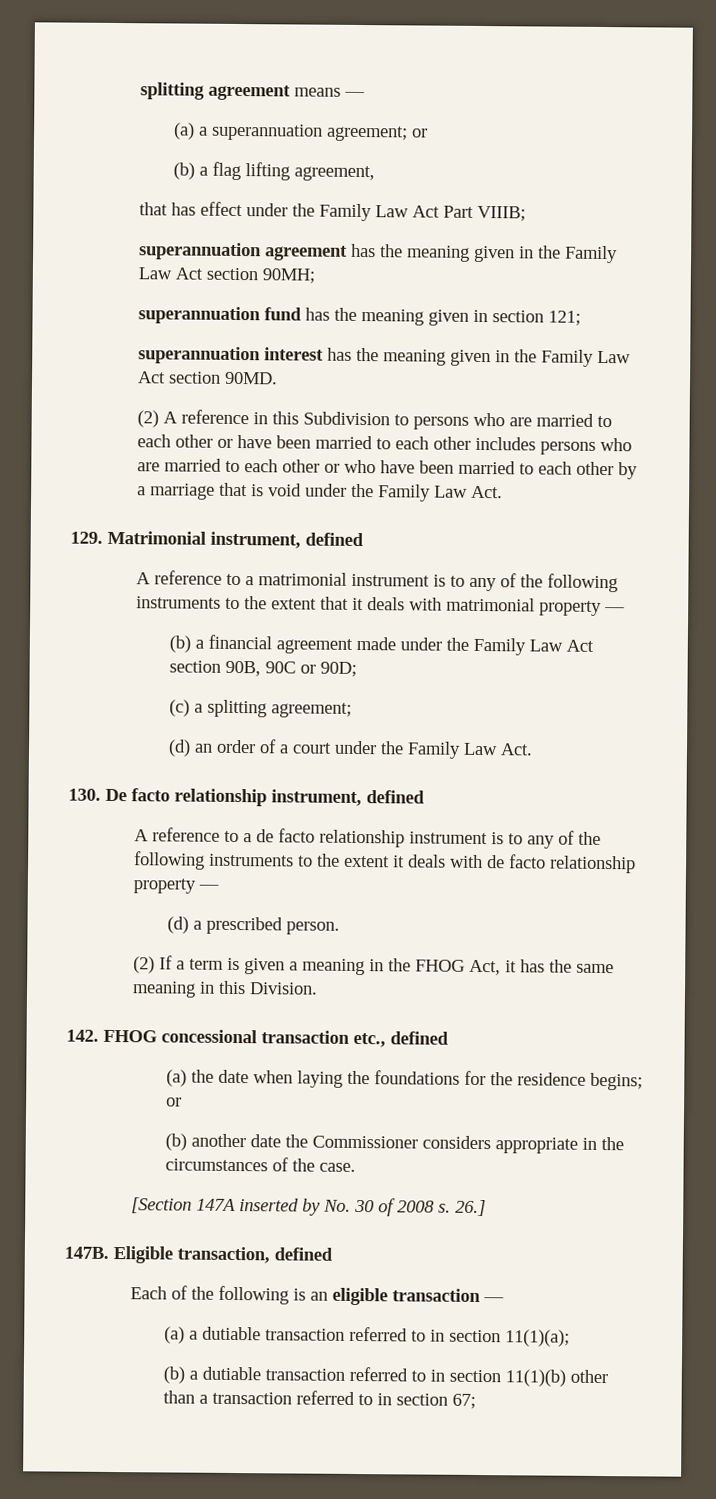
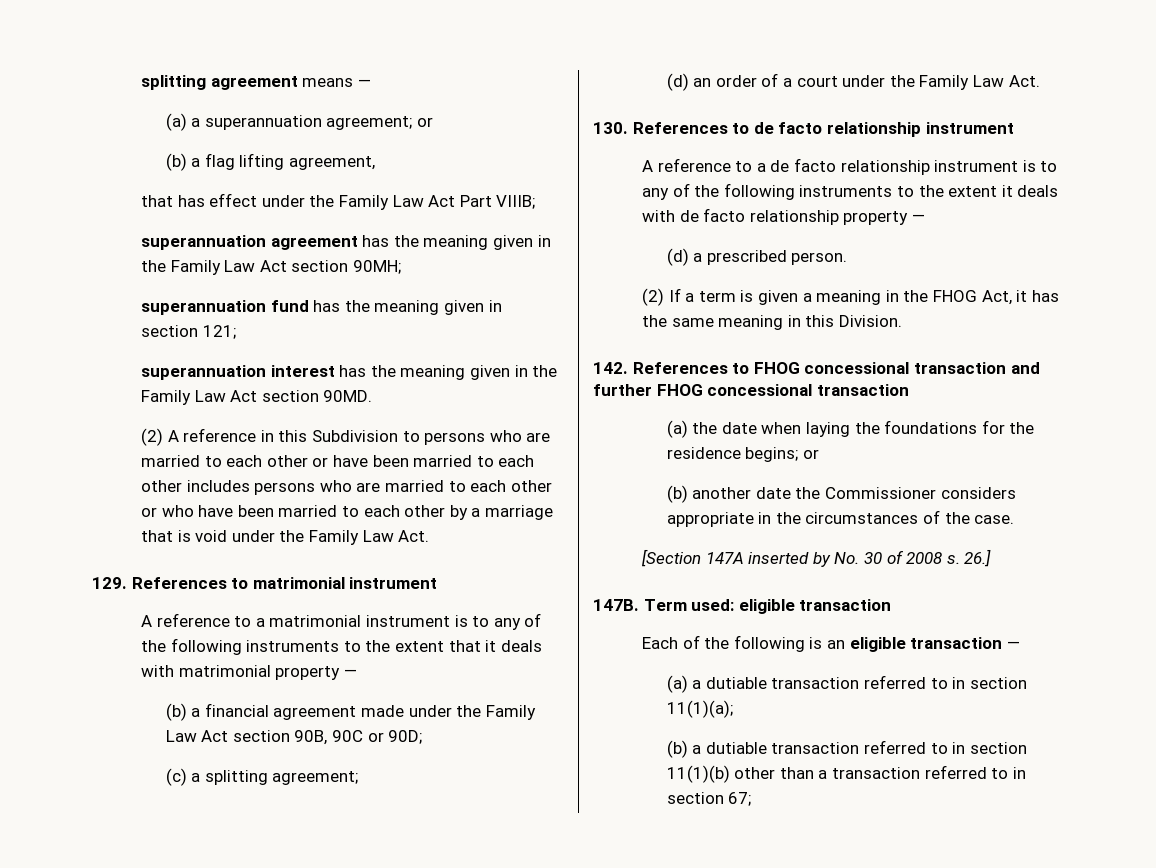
[107,530,364,549] Matrimonial instrument, defined -> [131,577,438,589] References to matrimonial instrument
[105,788,425,807] De facto relationship instrument, defined -> [632,122,1014,137] References to de facto relationship instrument
[103,1029,449,1048] FHOG concessional transaction etc., defined -> [632,362,1040,374] [593,384,909,396] References to FHOG concessional transaction and further FHOG concessional transaction
[113,1246,333,1264] Eligible transaction, defined -> [643,599,892,614] Term used: eligible transaction

